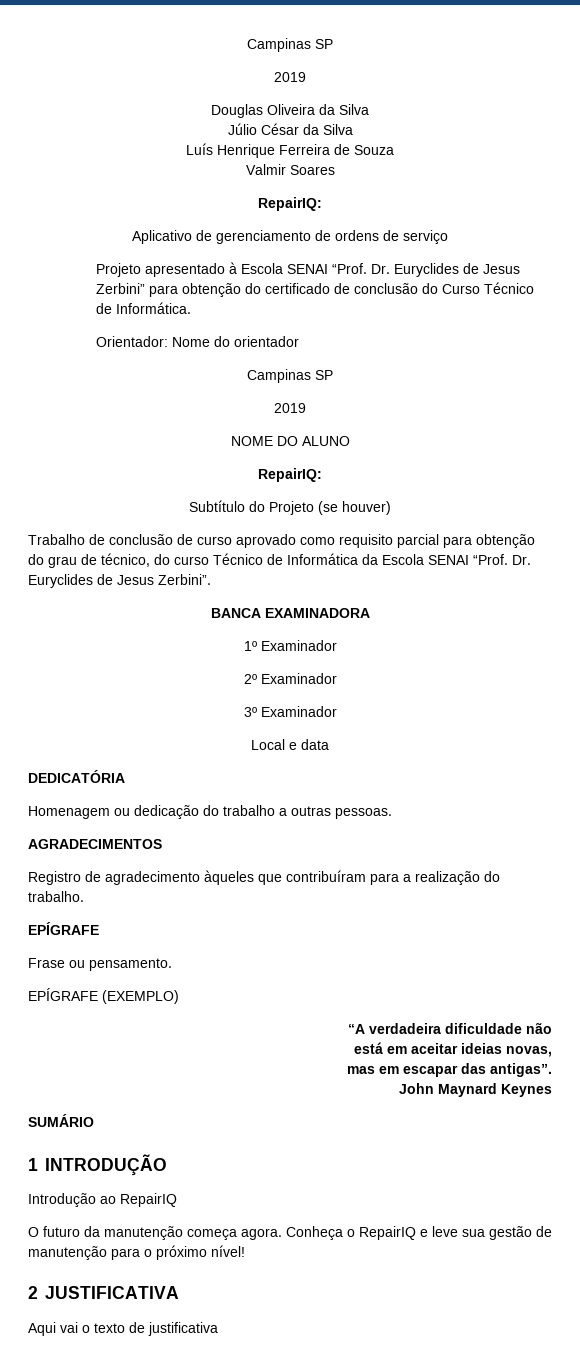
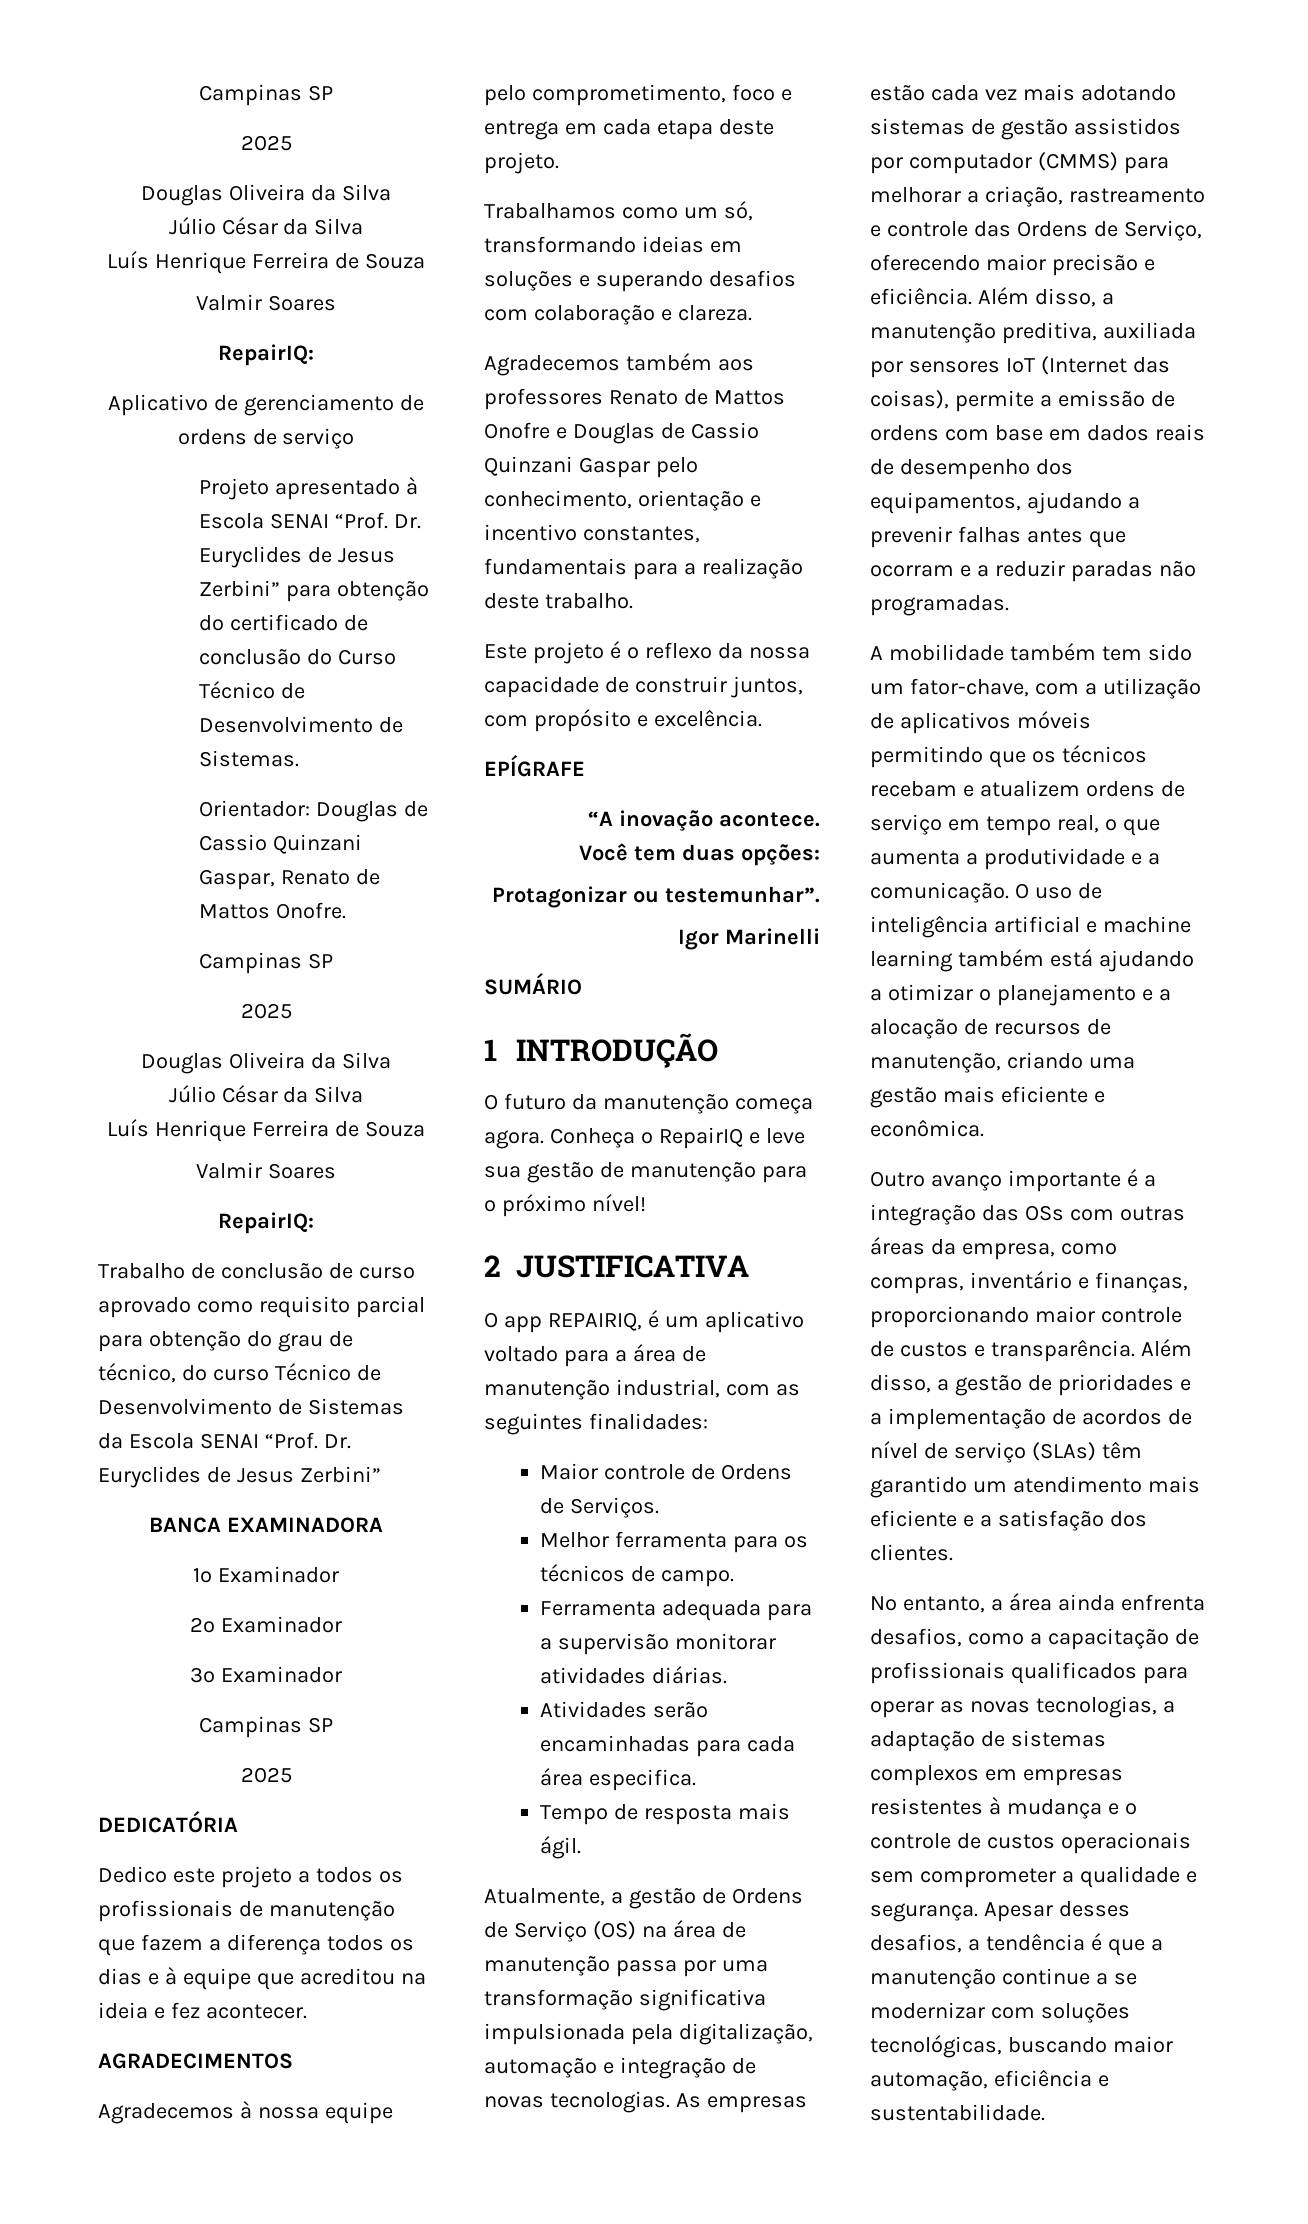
[247,38,333,52] [274,72,306,82] Campinas SP // 2019 -> [199,84,333,106] [240,135,292,151] Campinas SP // 2025
[116,302,192,314] [96,336,300,347] [247,369,333,383] [274,403,306,413] [230,436,350,446] [258,468,322,482] [189,500,391,515] Informática. // Orientador: Nome do orientador // Campinas SP // 2019 // NOME DO ALUNO // RepairIQ: // Subtítulo do Projeto (se houver) -> [198,716,403,733] [198,750,299,767] [198,800,428,822] [198,834,362,854] [198,869,380,890] [198,902,346,919] [199,952,333,974] [240,1003,292,1019] [141,1052,391,1074] [168,1085,364,1103] [107,1119,425,1142] [196,1162,336,1179] [218,1212,314,1234] Desenvolvimento de Sistemas. // Orientador: Douglas de Cassio Quinzani Gaspar, Renato de Mattos Onofre. // Campinas SP // 2025 // Douglas Oliveira da Silva // Júlio César da Silva // Luís Henrique Ferreira de Souza // Valmir Soares // RepairIQ:
[287,553,358,565] Informática -> [98,1398,404,1415] Desenvolvimento de Sistemas
[158,574,211,585] Zerbini”. -> [299,1466,381,1483] Zerbini”
[251,739,329,750] [28,770,125,783] [28,805,392,819] [28,839,162,849] [28,870,366,885] Local e data // DEDICATÓRIA // Homenagem ou dedicação do trabalho a outras pessoas. // AGRADECIMENTOS // Registro de agradecimento àqueles que contribuíram -> [199,1716,333,1738] [240,1767,292,1783] [98,1811,238,1833] [98,1866,403,1888] [98,1900,395,1922] [98,1934,414,1956] [98,1967,426,1990] [98,2002,307,2019] [98,2053,293,2069] [98,2101,393,2124] [484,84,792,106] [484,119,774,140] [484,152,559,174] [484,201,753,221] [484,236,742,253] [484,270,796,292] [484,305,752,325] [484,353,754,376] [484,388,785,410] [484,422,759,444] [484,456,698,478] [484,490,761,511] [484,524,700,543] [484,558,627,575] Campinas SP // 2025 // DEDICATÓRIA // Dedico este projeto a todos os profissionais de manutenção que fazem a diferença todos os dias e à equipe que acreditou na ideia e fez acontecer. // AGRADECIMENTOS // Agradecemos à nossa equipe pelo comprometimento, foco e entrega em cada etapa deste projeto. // Trabalhamos como um só, transformando ideias em soluções e superando desafios com colaboração e clareza. // Agradecemos também aos professores Renato de Mattos Onofre e Douglas de Cassio Quinzani Gaspar pelo conhecimento, orientação e incentivo constantes, fundamentais
[484,871,500,882] do -> [484,593,539,609] deste
[28,922,99,935] [28,958,172,971] [28,988,179,1004] [348,1022,552,1034] [354,1042,552,1057] [347,1063,552,1077] [399,1083,552,1097] EPÍGRAFE // Frase ou pensamento. // EPÍGRAFE (EXEMPLO) // “A verdadeira dificuldade não // está em aceitar ideias novas, // mas em escapar das antigas”. // John Maynard Keynes -> [484,641,810,664] [484,676,803,698] [484,709,762,732] [484,755,585,777] [588,810,820,832] [579,843,820,866] [492,886,820,908] [678,928,820,950] Este projeto é o reflexo da nossa capacidade de construir juntos, com propósito e excelência. // EPÍGRAFE // “A inovação acontece. // Você tem duas opções: // Protagonizar ou testemunhar”. // Igor Marinelli
[28,1193,177,1207] // Introdução ao RepairIQ -> (719, 1050) none
[28,1322,218,1336] Aqui vai o texto de justificativa -> [484,1310,804,1333] [484,1344,706,1367] [484,1379,800,1400] [484,1413,708,1435] [540,1463,793,1480] [540,1497,660,1518] [540,1531,809,1553] [540,1564,735,1587] [540,1600,813,1621] [540,1633,777,1655] [540,1666,728,1684] [540,1701,709,1718] [540,1735,796,1757] [540,1768,697,1791] [540,1803,791,1825] [540,1836,582,1859] [484,1888,803,1909] [484,1920,746,1942] [484,1956,768,1977] [484,1989,766,2011] [484,2023,813,2045] [484,2057,756,2079] [484,2091,807,2113] [870,84,1176,101] [870,118,1181,140] [870,152,1169,174] [870,186,1205,207] [870,220,1202,241] [870,254,1155,276] [870,287,1114,307] [870,322,1196,344] [870,356,1170,378] [870,390,1175,412] [870,424,1205,441] [870,459,1073,480] [870,492,1140,514] [870,526,1126,548] [870,560,1196,582] [870,595,1009,616] [870,643,1192,661] [870,678,1201,699] [870,711,1091,734] [870,745,1147,768] [870,780,1185,797] [870,814,1160,836] [870,848,1160,870] [870,882,1102,903] [870,915,1191,938] [870,949,1194,972] [870,984,1171,1006] [870,1019,1111,1039] [870,1052,1135,1073] [870,1086,1105,1108] [870,1119,984,1137] [870,1169,1156,1192] [870,1204,1185,1226] [870,1237,1117,1260] [870,1271,1188,1294] [870,1306,1182,1328] [870,1339,1192,1362] [870,1374,1191,1396] [870,1408,1192,1430] [870,1441,1142,1463] [870,1476,1200,1498] [870,1510,1147,1531] [870,1544,953,1561] [870,1593,1205,1613] [870,1628,1199,1650] [870,1662,1188,1684] [870,1696,1175,1718] [870,1730,1106,1752] [870,1765,1123,1786] [870,1797,1137,1819] [870,1832,1191,1854] [870,1866,1197,1888] [870,1901,1130,1922] [870,1933,1163,1956] [870,1968,1137,1989] [870,2002,1130,2023] [870,2035,1173,2058] [870,2069,1109,2091] [870,2104,1045,2121] O app REPAIRIQ, é um aplicativo voltado para a área de manutenção industrial, com as seguintes finalidades: // Maior controle de Ordens de Serviços. // Melhor ferramenta para os técnicos de campo. // Ferramenta adequada para a supervisão monitorar atividades diárias. // Atividades serão encaminhadas para cada área especifica. // Tempo de resposta mais ágil. // Atualmente, a gestão de Ordens de Serviço (OS) na área de manutenção passa por uma transformação significativa impulsionada pela digitalização, automação e integração de novas tecnologias. As empresas estão cada vez mais adotando sistemas de gestão assistidos por computador (CMMS) para melhorar a criação, rastreamento e controle das Ordens de Serviço, oferecendo maior precisão e eficiência. Além disso, a manutenção preditiva, auxiliada por sensores IoT (Internet das coisas), permite a emissão de ordens com base em dados reais de desempenho dos equipamentos, ajudando a prevenir falhas antes que ocorram e a reduzir paradas não programadas. // A mobilidade também tem sido um fator-chave, com a utilização de aplicativos móveis permitindo que os técnicos recebam e atualizem ordens de serviço em tempo real, o que aumenta a produtividade e a comunicação. O uso de inteligência artificial e machine learning também está ajudando a otimizar o planejamento e a alocação de recursos de manutenção, criando uma gestão mais eficiente e econômica. // Outro avanço importante é a integração das OSs com outras áreas da empresa, como compras, inventário e finanças, proporcionando maior controle de custos e transparência. Além disso, a gestão de prioridades e a implementação de acordos de nível de serviço (SLAs) têm garantido um atendimento mais eficiente e a satisfação dos clientes. // No entanto, a área ainda enfrenta desafios, como a capacitação de profissionais qualificados para operar as novas tecnologias, a adaptação de sistemas complexos em empresas resistentes à mudança e o controle de custos operacionais sem comprometer a qualidade e segurança. Apesar desses desafios, a tendência é que a manutenção continue a se modernizar com soluções tecnológicas, buscando maior automação, eficiência e sustentabilidade.

